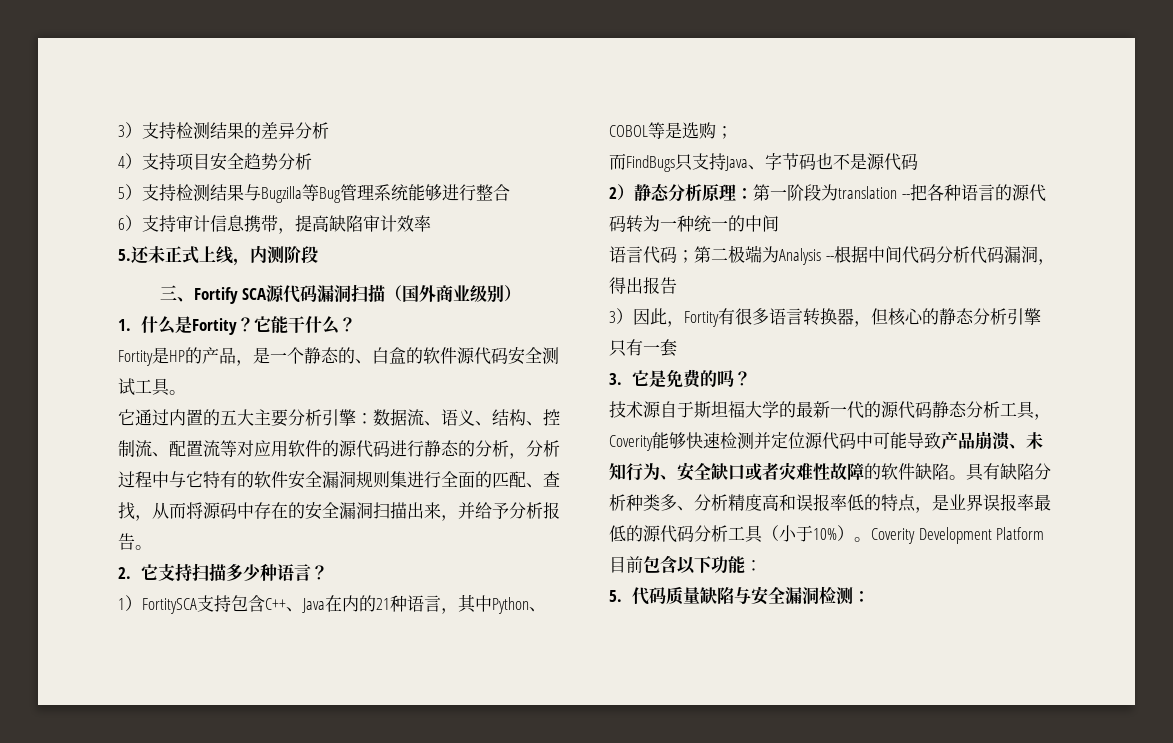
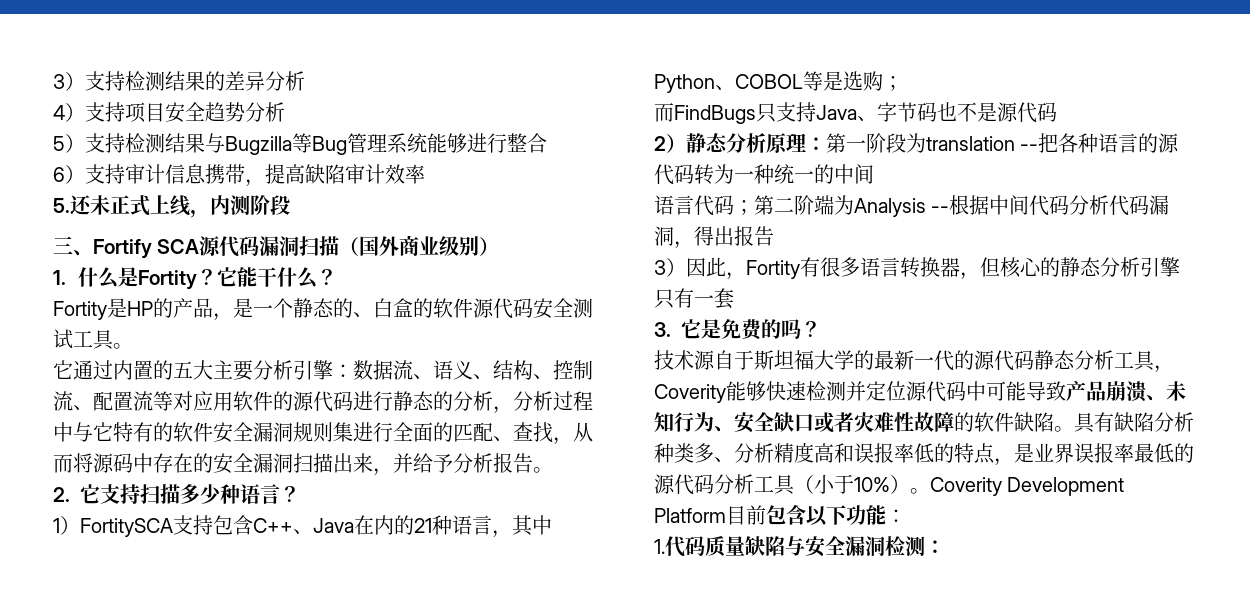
[728,245,745,263] 极 -> [794,195,814,215] 阶
[609,590,622,602] 5. -> [654,539,665,554] 1.

